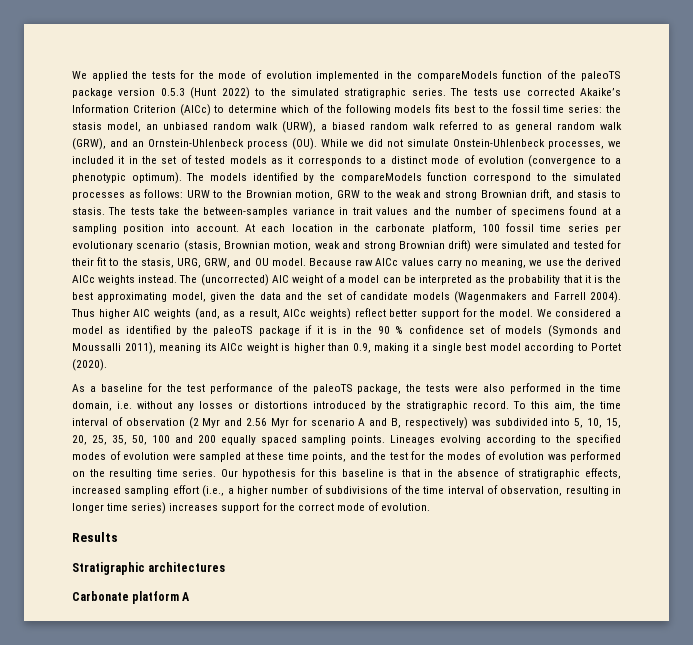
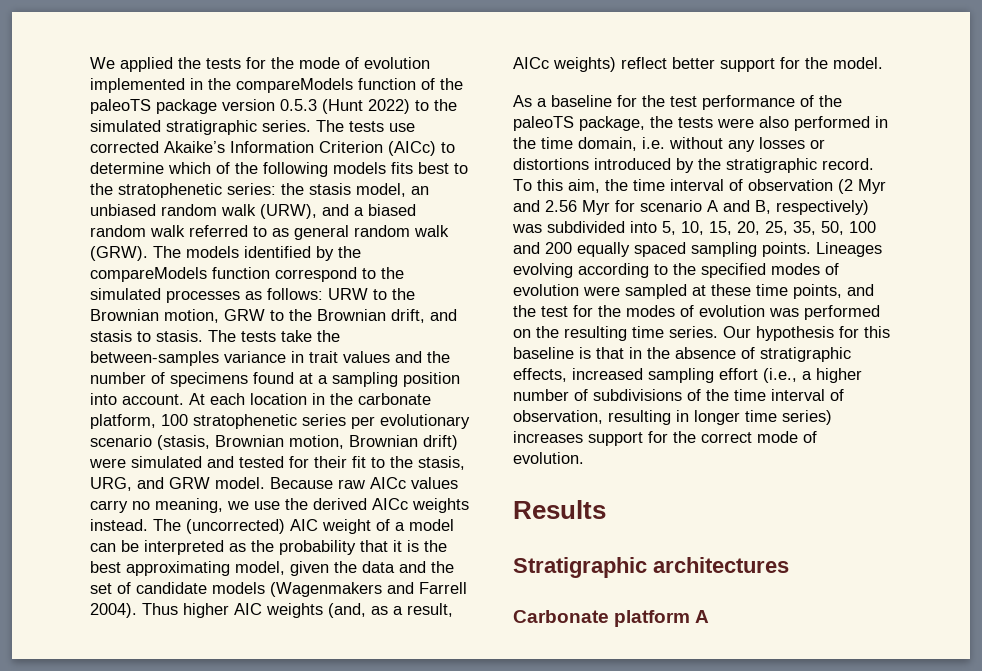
[511,104,565,113] fossil time -> [118,183,222,198] stratophenetic
(316, 127) none -> [322,204,349,216] and
[72,138,621,150] [72,155,621,167] [72,172,182,184] (GRW), and an Ornstein-Uhlenbeck process (OU). While we did not simulate Onstein-Uhlenbeck processes, we included it in the set of tested models as it corresponds to a distinct mode of evolution (convergence to a phenotypic optimum). -> [90,246,148,261] (GRW).
[395,190,477,200] weak and strong -> (312, 315) none
[506,223,562,232] fossil time -> [193,414,297,429] stratophenetic
[314,241,396,251] weak and strong -> (344, 442) none
[204,258,269,268] GRW, and OU -> [137,477,210,489] and GRW
[536,309,622,317] [72,325,621,337] [72,342,621,354] [72,359,107,371] We considered a model as identified by the paleoTS package if it is in the 90 % confidence set of models (Symonds and Moussalli 2011), meaning its AICc weight is higher than 0.9, making it a single best model according to Portet (2020). -> (883, 63) none

